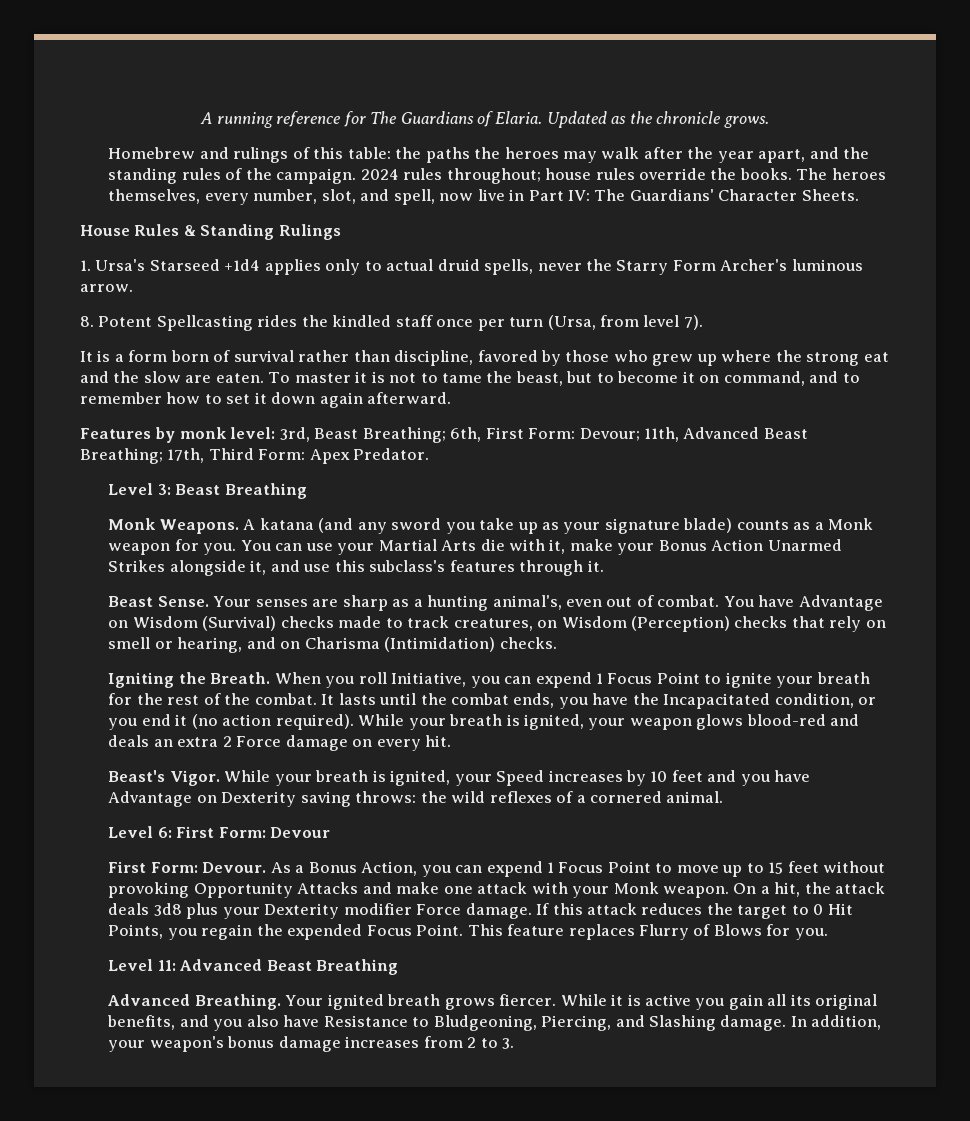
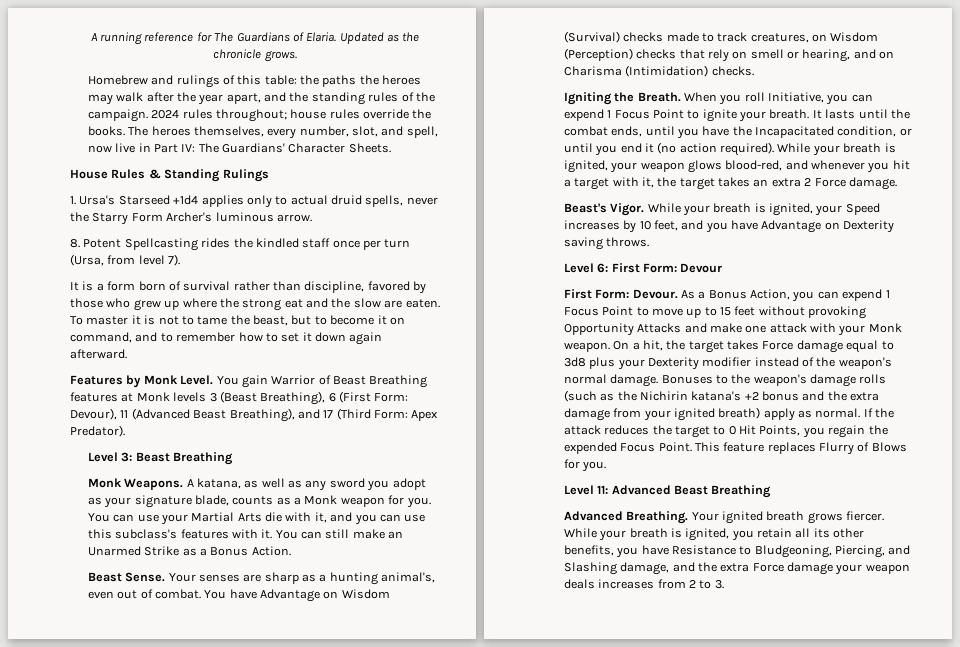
[179,427,808,443] [80,448,254,464] monk level: 3rd, Beast Breathing; 6th, First Form: Devour; 11th, Advanced Beast Breathing; 17th, Third -> [143,375,428,388] [70,391,409,405] [70,408,371,422] Monk Level. You gain Warrior of Beast Breathing features at Monk levels 3 (Beast Breathing), 6 (First Form: Devour), 11 (Advanced Beast Breathing), and 17 (Third
[353,448,430,460] Predator. -> [70,425,125,437] Predator).
[259,518,354,533] katana (and -> [196,478,303,489] katana, as well as
[479,518,538,534] take up -> [392,478,426,490] adopt
[683,518,733,533] blade) -> [194,495,229,506] blade,
[569,539,842,555] [108,560,300,576] make your Bonus Action Unarmed Strikes alongside it, and -> [330,512,401,525] and you can
[519,560,584,576] through -> [231,529,258,539] with
(604, 566) none -> [275,529,404,539] [87,546,291,556] You can still make an Unarmed Strike as a Bonus Action.
[816,672,870,684] [108,693,317,705] breath for the rest of the combat. -> [769,109,810,119] breath.
(555, 700) none -> [645,126,675,136] until
(877, 701) none -> [563,143,593,153] until
[746,714,860,726] [108,735,452,751] blood-red and deals an extra 2 Force damage on every hit. -> [725,160,910,173] [563,177,897,190] blood-red, and whenever you hit a target with it, the target takes an extra 2 Force damage.
[671,770,703,782] feet -> [653,220,678,231] feet,
[355,791,724,803] throws: the wild reflexes of a cornered animal. -> [606,237,650,247] throws.
[835,882,886,894] [108,903,150,915] attack deals -> [688,340,894,353] target takes Force damage equal to
[416,903,583,919] Force damage. If this -> [754,357,892,369] [563,374,887,387] [563,390,880,402] [563,407,895,421] instead of the weapon's normal damage. Bonuses to the weapon's damage rolls (such as the Nichirin katana's +2 bonus and the extra damage from your ignited breath) apply as normal. If the
[611,994,878,1010] [107,1015,279,1031] it is active you gain all its original benefits, and you also -> [599,528,865,541] [563,545,639,558] your breath is ignited, you retain all its other benefits, you
[720,1015,882,1031] [108,1036,341,1052] damage. In addition, your weapon's bonus damage -> [620,562,910,575] [563,579,595,589] damage, and the extra Force damage your weapon deals

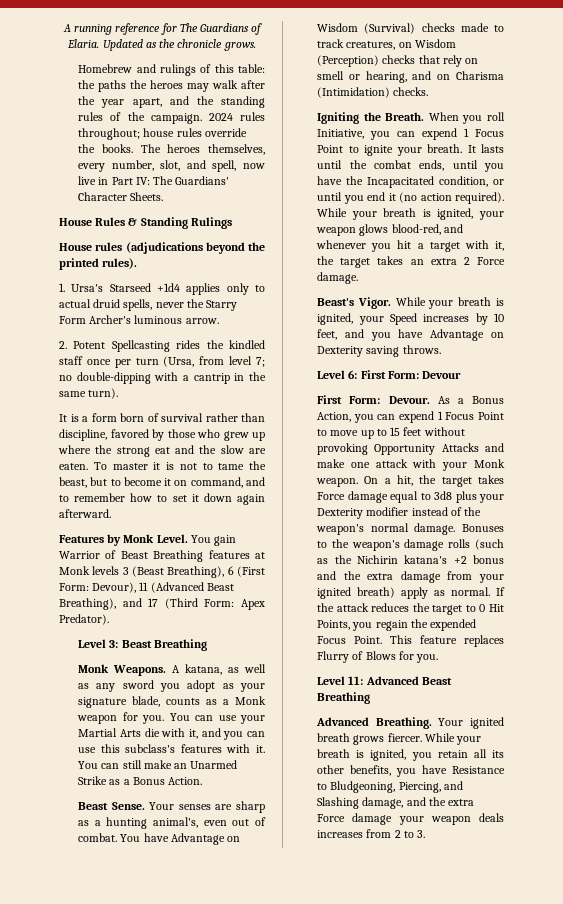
(269, 175) none -> [59,242,265,254] [59,258,138,270] // House rules (adjudications beyond the printed rules).
[70,239,80,248] 8. -> [59,341,67,349] 2.
[168,254,181,266] 7). -> [256,357,265,367] [59,372,266,384] [59,388,119,399] 7; no double-dipping with a cantrip in the same turn).

